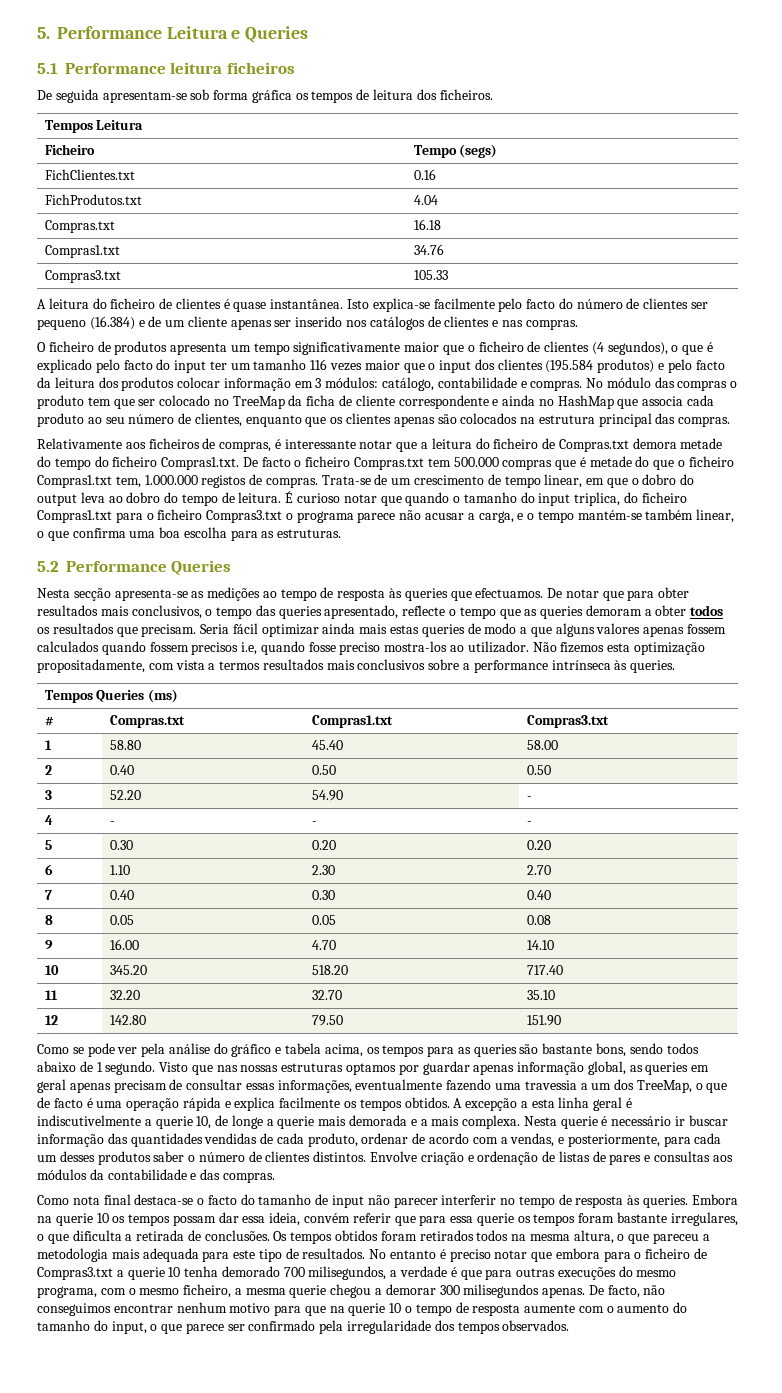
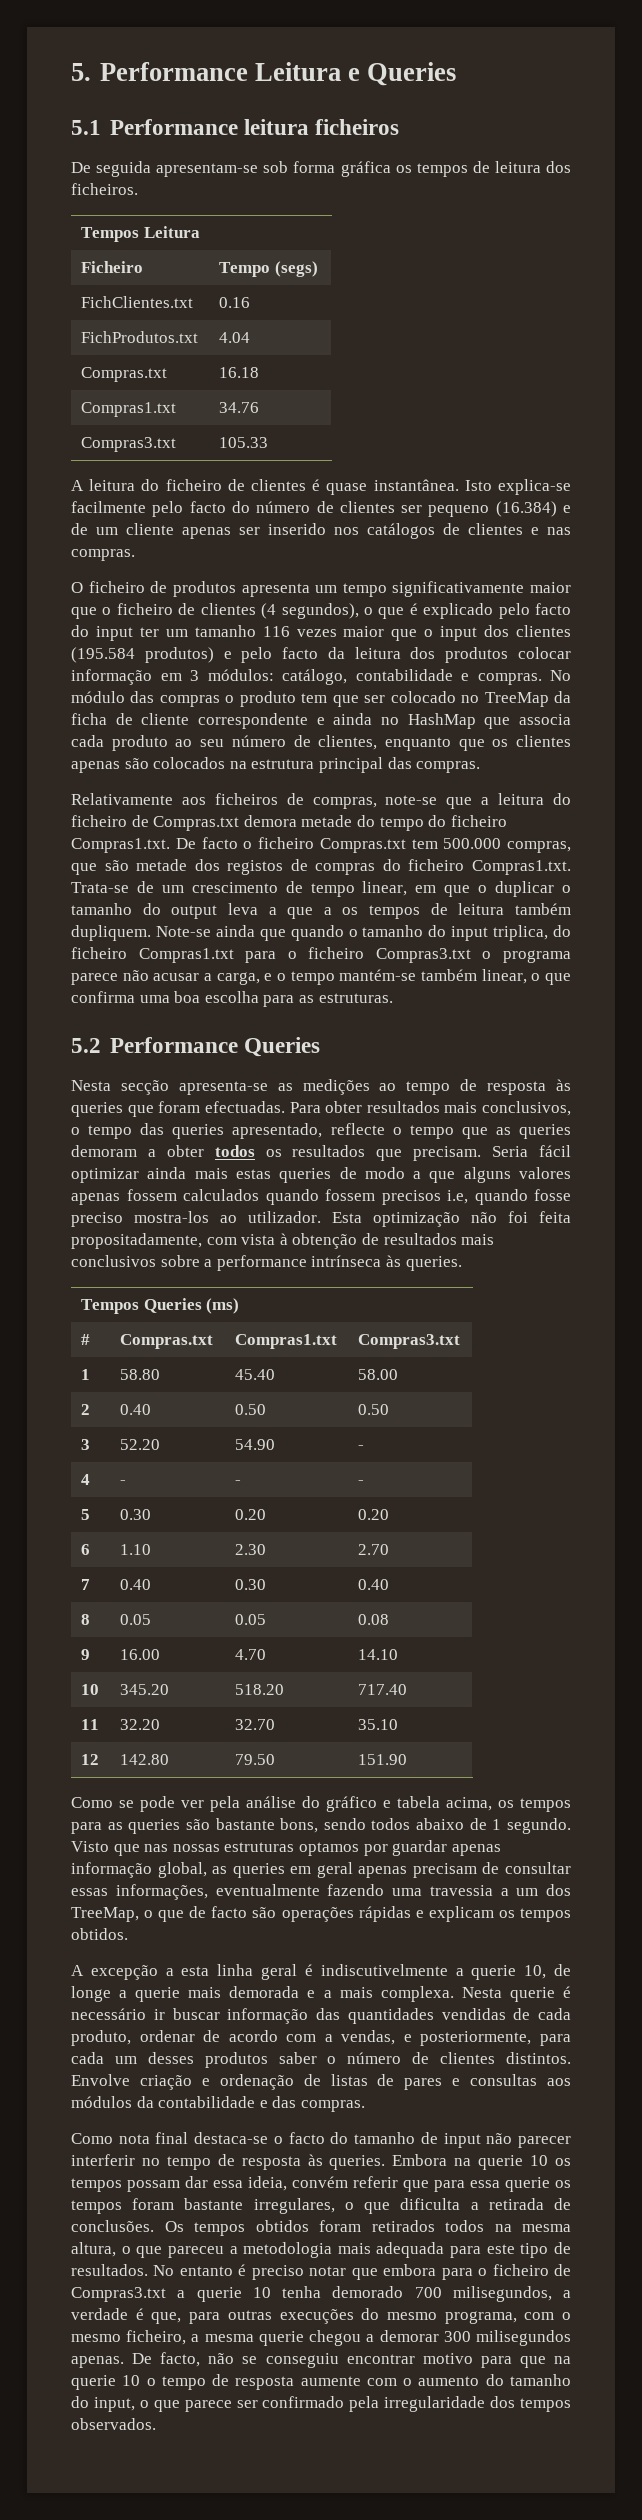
[274,439,393,449] é interessante notar -> [385,795,438,805] note-se
[502,456,734,470] [37,474,318,488] compras que é metade do que o ficheiro Compras1.txt tem, 1.000.000 registos de compras. -> [507,841,571,853] [71,859,571,875] compras, que são metade dos registos de compras do ficheiro Compras1.txt.
[642,474,695,485] [37,491,377,506] dobro do output leva ao dobro do tempo de leitura. É curioso notar -> [495,881,572,897] [71,903,571,919] [71,925,255,941] duplicar o tamanho do output leva a que a os tempos de leitura também dupliquem. Note-se ainda
[475,588,655,601] efectuamos. De notar que para -> [158,1101,321,1113] foram efectuadas. Para
[532,642,705,655] [37,659,261,673] Não fizemos esta optimização propositadamente, com vista a termos -> [332,1211,571,1227] [71,1233,379,1249] Esta optimização não foi feita propositadamente, com vista à obtenção de
[86,1097,341,1111] é uma operação rápida e explica facilmente -> [252,1906,494,1922] são operações rápidas e explicam
(450, 1102) none -> (128, 1934) //
[460,1270,482,1280] que -> [151,2312,182,2324] que,
[37,1302,227,1316] conseguimos encontrar nenhum -> [242,2353,415,2368] se conseguiu encontrar

